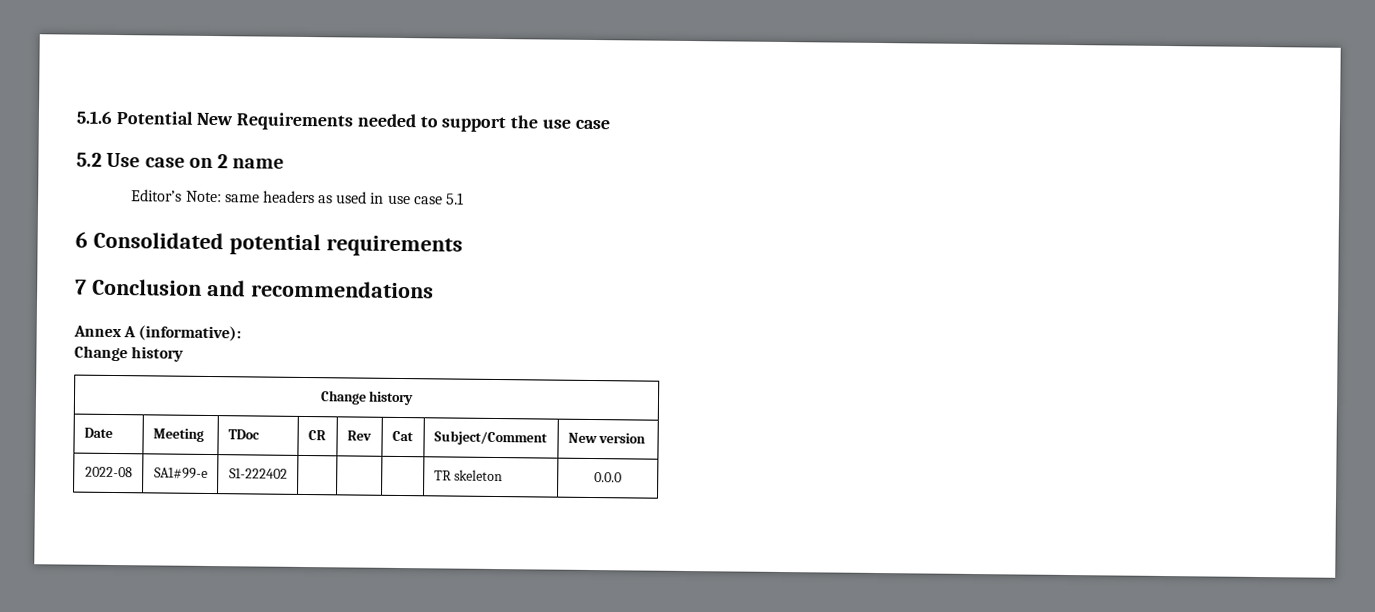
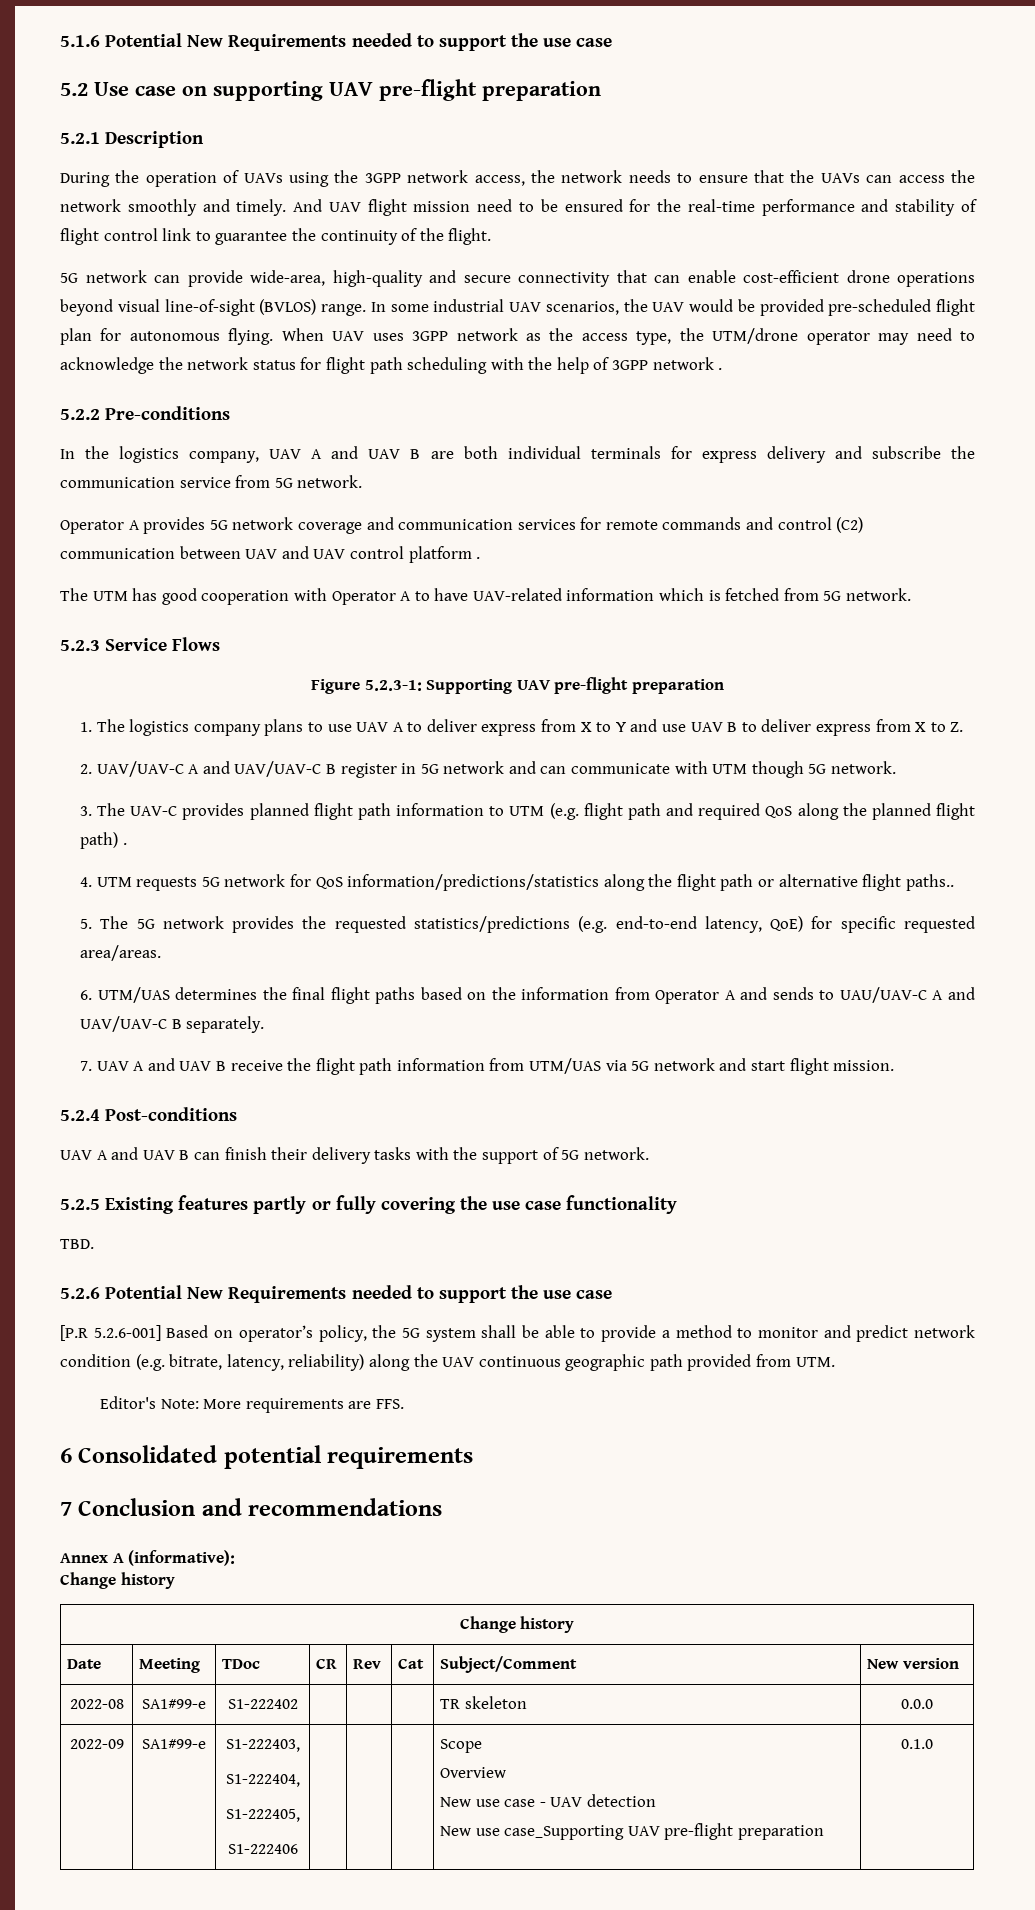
[217,154,285,169] [131,189,465,205] 2 name // Editor’s Note: same headers as used in use case 5.1 -> [213,79,601,101] [60,131,205,148] [60,170,975,187] [60,199,978,216] [60,228,492,245] [60,270,975,287] [60,299,975,316] [60,328,976,345] [60,357,723,374] [60,406,231,420] [60,446,975,463] [60,475,363,488] [60,517,864,534] [60,546,481,563] [60,588,912,605] [60,637,221,651] [311,677,724,694] [79,719,964,736] [79,761,897,778] [79,803,975,820] [79,832,127,849] [79,874,954,891] [79,916,976,933] [79,945,161,961] [79,987,975,1004] [79,1016,265,1033] [79,1058,895,1075] [60,1107,238,1121] [60,1147,649,1164] [60,1195,678,1214] [60,1239,94,1249] [60,1285,613,1303] [60,1325,976,1342] [60,1354,835,1371] [99,1396,404,1413] supporting UAV pre-flight preparation // 5.2.1 Description // During the operation of UAVs using the 3GPP network access, the network needs to ensure that the UAVs can access the network smoothly and timely. And UAV flight mission need to be ensured for the real-time performance and stability of flight control link to guarantee the continuity of the flight. // 5G network can provide wide-area, high-quality and secure connectivity that can enable cost-efficient drone operations beyond visual line-of-sight (BVLOS) range. In some industrial UAV scenarios, the UAV would be provided pre-scheduled flight plan for autonomous flying. When UAV uses 3GPP network as the access type, the UTM/drone operator may need to acknowledge the network status for flight path scheduling with the help of 3GPP network . // 5.2.2 Pre-conditions // In the logistics company, UAV A and UAV B are both individual terminals for express delivery and subscribe the communication service from 5G network. // Operator A provides 5G network coverage and communication services for remote commands and control (C2) communication between UAV and UAV control platform . // The UTM has good cooperation with Operator A to have UAV-related information which is fetched from 5G network. // 5.2.3 Service Flows // Figure 5.2.3-1: Supporting UAV pre-flight preparation // 1. The logistics company plans to use UAV A to deliver express from X to Y and use UAV B to deliver express from X to Z. // 2. UAV/UAV-C A and UAV/UAV-C B register in 5G network and can communicate with UTM though 5G network. // 3. The UAV-C provides planned flight path information to UTM (e.g. flight path and required QoS along the planned flight path) . // 4. UTM requests 5G network for QoS information/predictions/statistics along the flight path or alternative flight paths.. // 5. The 5G network provides the requested statistics/predictions (e.g. end-to-end latency, QoE) for specific requested area/areas. // 6. UTM/UAS determines the final flight paths based on the information from Operator A and sends to UAU/UAV-C A and UAV/UAV-C B separately. // 7. UAV A and UAV B receive the flight path information from UTM/UAS via 5G network and start flight mission. // 5.2.4 Post-conditions // UAV A and UAV B can finish their delivery tasks with the support of 5G network. // 5.2.5 Existing features partly or fully covering the use case functionality // TBD. // 5.2.6 Potential New Requirements needed to support the use case // [P.R 5.2.6-001] Based on operator’s policy, the 5G system shall be able to provide a method to monitor and predict network condition (e.g. bitrate, latency, reliability) along the UAV continuous geographic path provided from UTM. // Editor's Note: More requirements are FFS.
(622, 477) none -> [69,1739,124,1749] [142,1739,206,1749] [225,1739,300,1752] [225,1774,300,1787] [225,1809,300,1822] [227,1844,298,1854] [439,1739,482,1753] [439,1767,506,1778] [439,1794,656,1807] [439,1823,824,1840] [901,1739,933,1749] // 2022-09 | SA1#99-e | S1-222403, // S1-222404, // S1-222405, // S1-222406 | | | | Scope // Overview // New use case - UAV detection // New use case_Supporting UAV pre-flight preparation | 0.1.0

